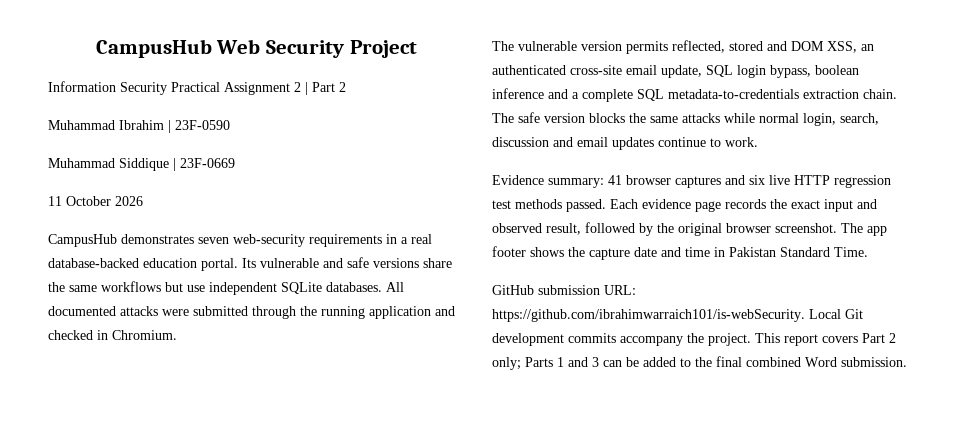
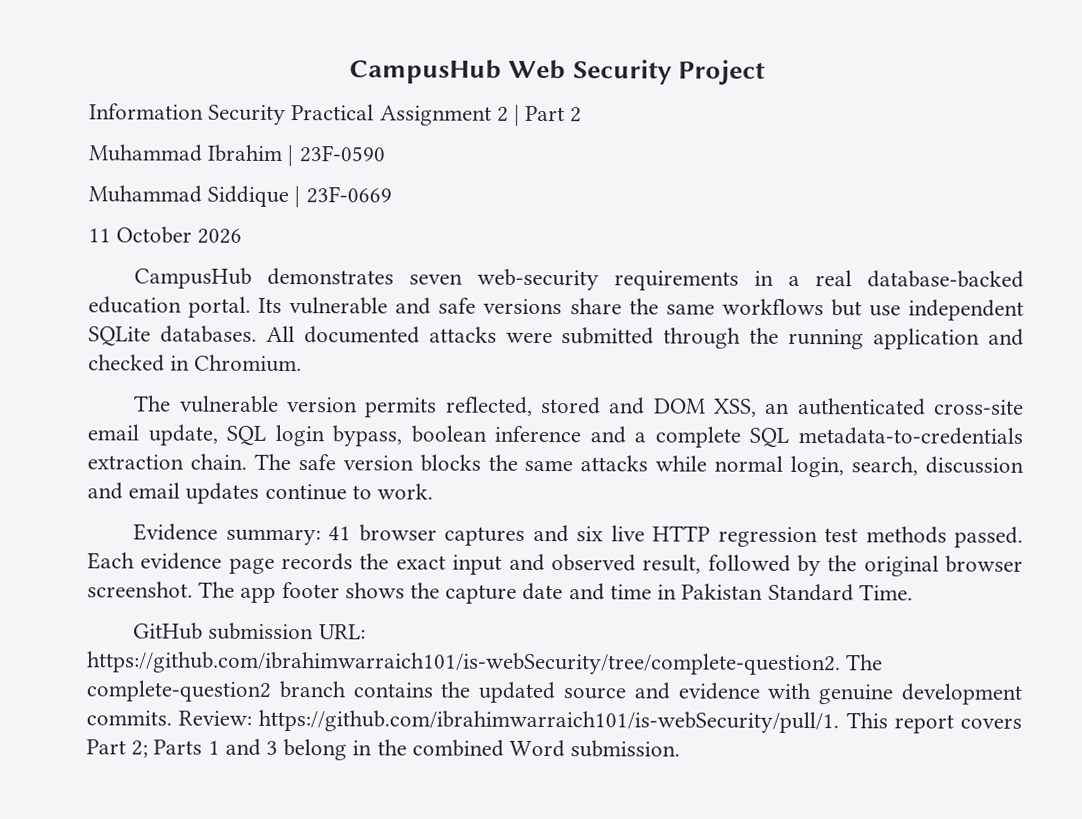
[492,309,863,322] [492,333,751,346] https://github.com/ibrahimwarraich101/is-webSecurity. Local Git development commits accompany the project. -> [86,651,884,676] [86,680,1022,705] [86,709,840,734] https://github.com/ibrahimwarraich101/is-webSecurity/tree/complete-question2. The complete-question2 branch contains the updated source and evidence with genuine development commits. Review: https://github.com/ibrahimwarraich101/is-webSecurity/pull/1.
[889,333,896,343] [492,357,521,370] 2 only; -> [131,740,149,758] 2;
[603,356,742,367] can be added to the final -> [283,739,407,761] belong in the

